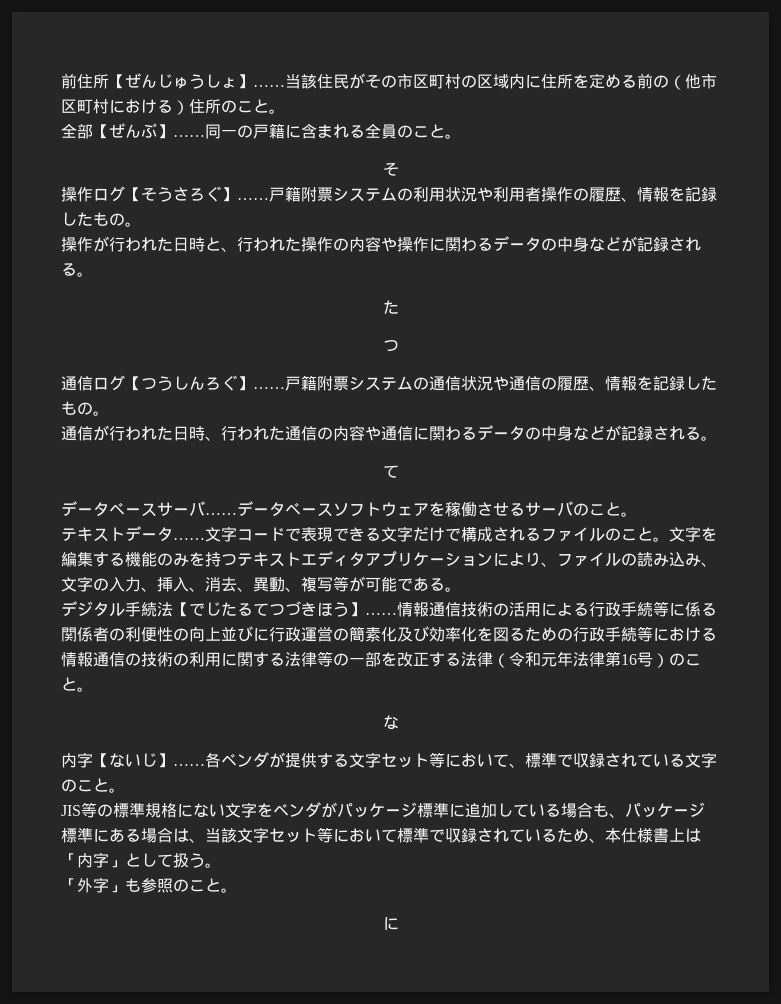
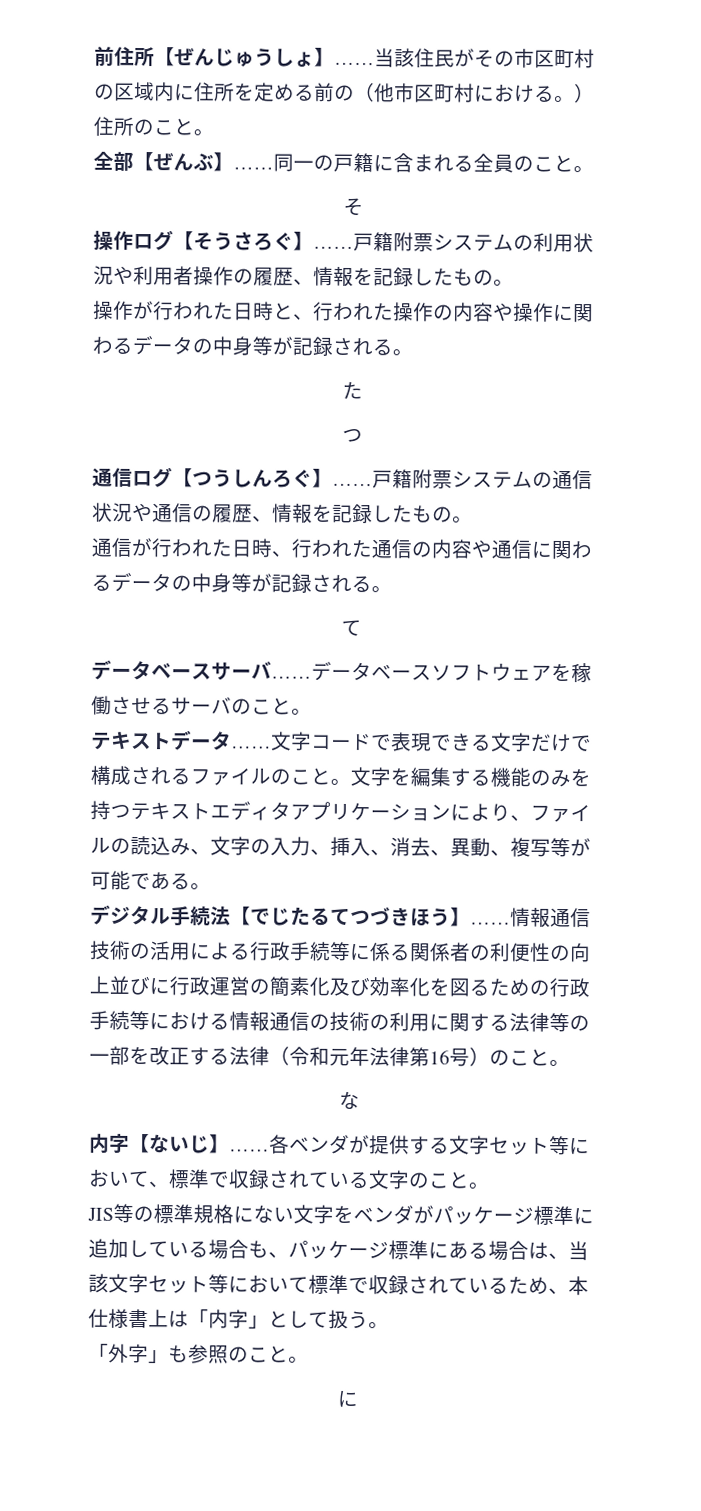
(173, 106) none -> [554,95,575,103] 。
[589,236,621,252] など -> [252,336,273,356] 等
[573,425,605,441] など -> [231,573,252,593] 等
[653,553,669,567] み -> (151, 845) none

